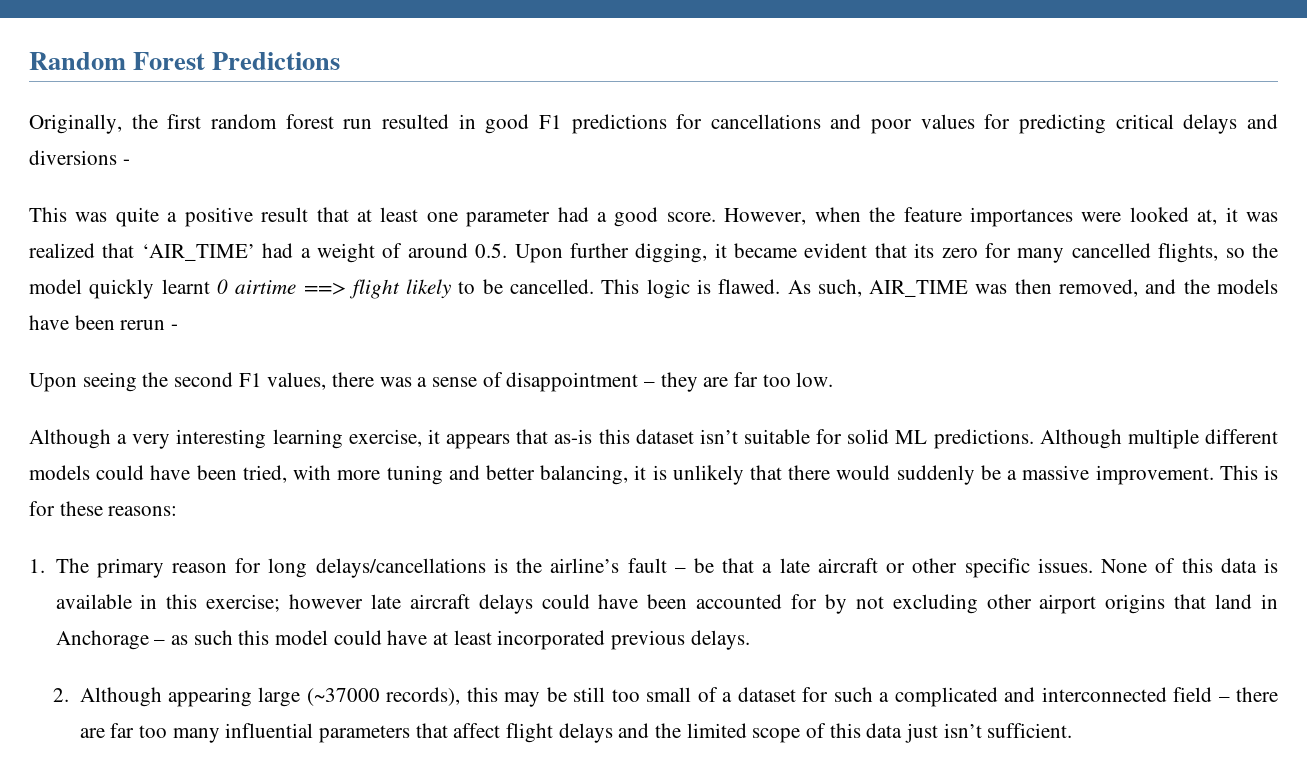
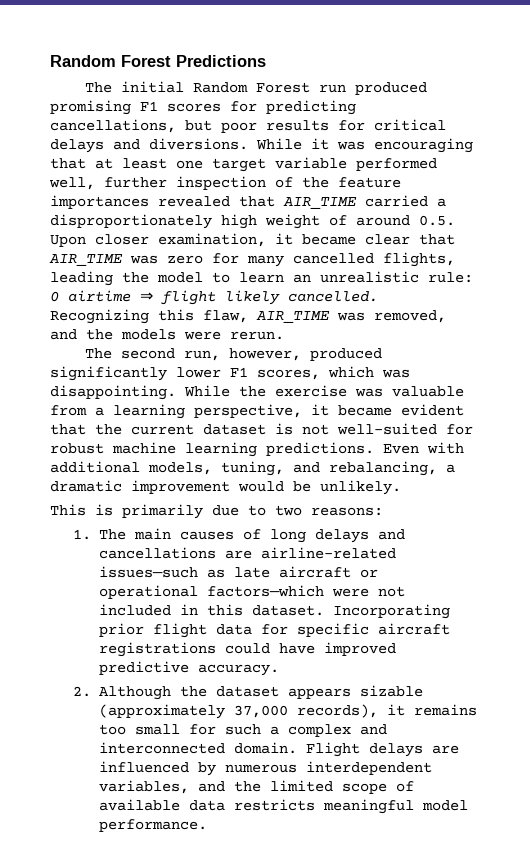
[29,114,1278,134] [29,150,130,165] [29,207,1279,227] [29,243,311,261] Originally, the first random forest run resulted in good F1 predictions for cancellations and poor values for predicting critical delays and diversions - // This was quite a positive result that at least one parameter had a good score. However, when the feature importances were looked at, it was realized that ‘AIR_TIME’ had a -> [84,81,427,95] [50,100,356,115] [50,119,446,133] [50,138,473,153] [50,157,437,172] [49,176,401,190] [50,195,446,209] [50,214,257,229] The initial Random Forest run produced promising F1 scores for predicting cancellations, but poor results for critical delays and diversions. While it was encouraging that at least one target variable performed well, further inspection of the feature importances revealed that AIR_TIME carried a disproportionately high
[569,243,935,263] further digging, it became evident that its -> [95,233,455,247] [49,254,158,266] closer examination, it became clear that AIR_TIME was
[1225,248,1245,258] so -> [50,271,113,286] leading
[89,279,210,299] quickly learnt -> [212,271,473,283] to learn an unrealistic rule:
[303,282,346,295] ==> -> [140,292,153,301] ⇒
[458,279,1052,299] to be cancelled. This logic is flawed. As such, AIR_TIME was then -> [288,291,378,302] [50,309,365,324] cancelled. Recognizing this flaw, AIR_TIME was
[29,315,179,330] [29,372,834,392] [29,429,1278,449] [29,465,1279,485] [29,501,178,516] [29,558,1278,578] [55,594,1278,614] [55,630,750,650] [52,687,796,707] have been rerun - // Upon seeing the second F1 values, there was a sense of disappointment – they are far too low. // Although a very interesting learning exercise, it appears that as-is this dataset isn’t suitable for solid ML predictions. Although multiple different models could have been tried, with more tuning and better balancing, it is unlikely that there would suddenly be a massive improvement. This is for these reasons: // 1. The primary reason for long delays/cancellations is the airline’s fault – be that a late aircraft or other specific issues. None of this data is available in this exercise; however late aircraft delays could have been accounted for by not excluding other airport origins that land in Anchorage – as such this model could have at least incorporated previous delays. // 2. Although appearing large (~37000 records), this may be still too small of a dataset -> [184,331,284,340] [84,348,382,361] [50,366,410,381] [50,385,464,400] [50,404,464,419] [50,423,473,435] [50,442,464,457] [50,461,455,476] [50,480,401,495] [50,504,383,519] [72,528,405,543] [98,547,396,559] [98,566,378,578] [98,585,405,599] [98,604,450,619] [98,623,450,638] [98,642,396,657] [98,661,279,676] [72,685,423,700] [98,704,477,719] [98,724,180,735] were rerun. // The second run, however, produced significantly lower F1 scores, which was disappointing. While the exercise was valuable from a learning perspective, it became evident that the current dataset is not well-suited for robust machine learning predictions. Even with additional models, tuning, and rebalancing, a dramatic improvement would be unlikely. // This is primarily due to two reasons: // 1. The main causes of long delays and cancellations are airline-related issues—such as late aircraft or operational factors—which were not included in this dataset. Incorporating prior flight data for specific aircraft registrations could have improved predictive accuracy. // 2. Although the dataset appears sizable (approximately 37,000 records), it remains too small
[894,687,998,707] complicated -> [287,724,351,737] complex
[1173,687,1278,702] [79,723,613,743] field – there are far too many influential parameters that affect flight delays -> [233,742,459,757] [98,761,432,776] [98,780,189,794] domain. Flight delays are influenced by numerous interdependent variables,
[829,723,1073,743] this data just isn’t sufficient. -> [98,799,468,814] [98,819,207,832] available data restricts meaningful model performance.

